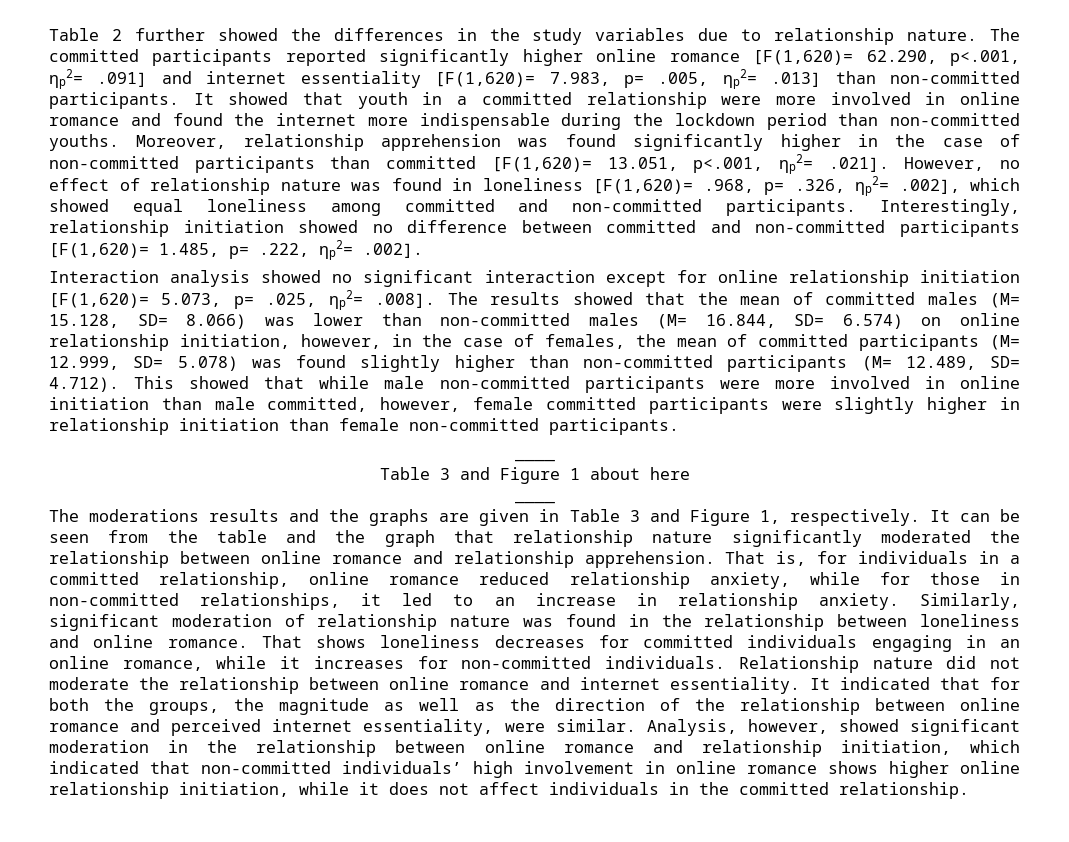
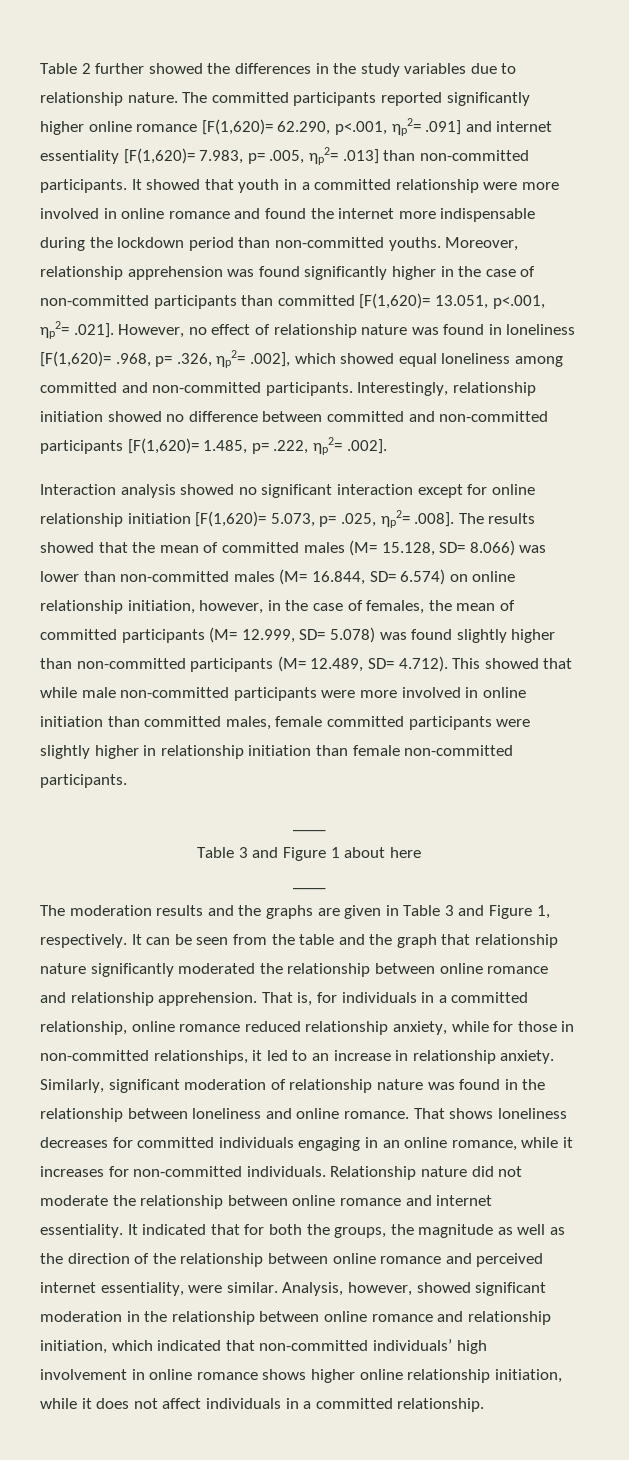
[214,397,461,412] male committed, however, -> [144,716,271,730] committed males,
[89,509,200,522] moderations -> [69,905,152,916] moderation
[699,782,729,795] the -> [303,1401,312,1409] a

